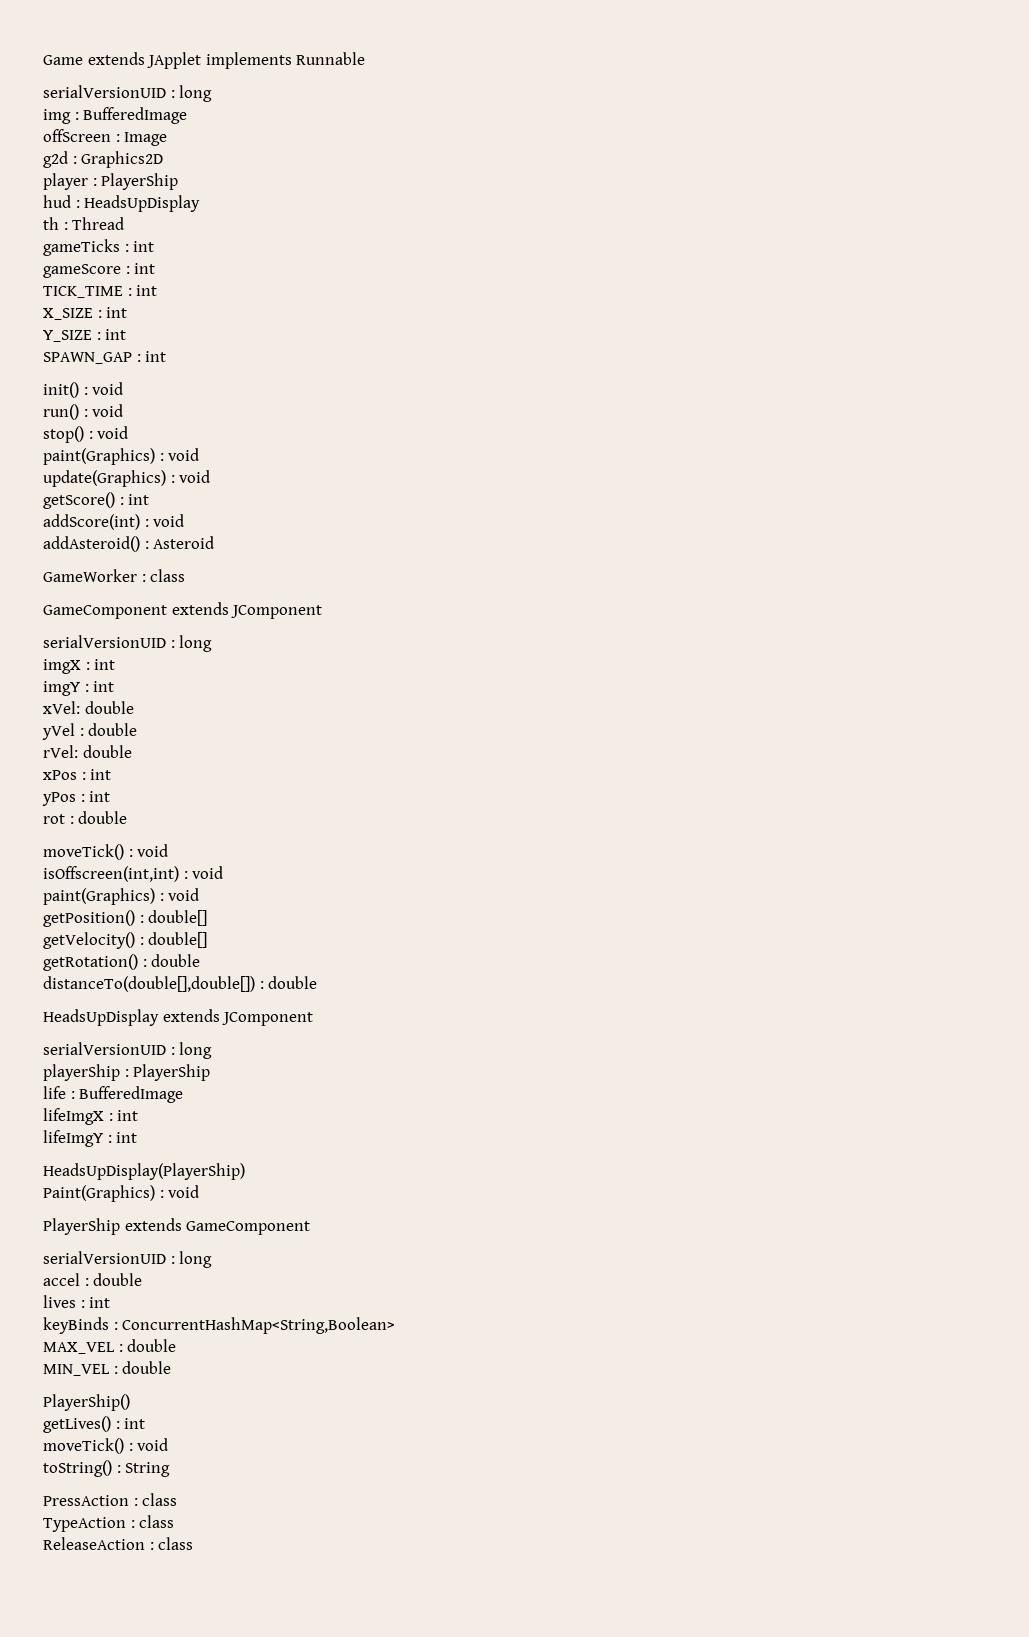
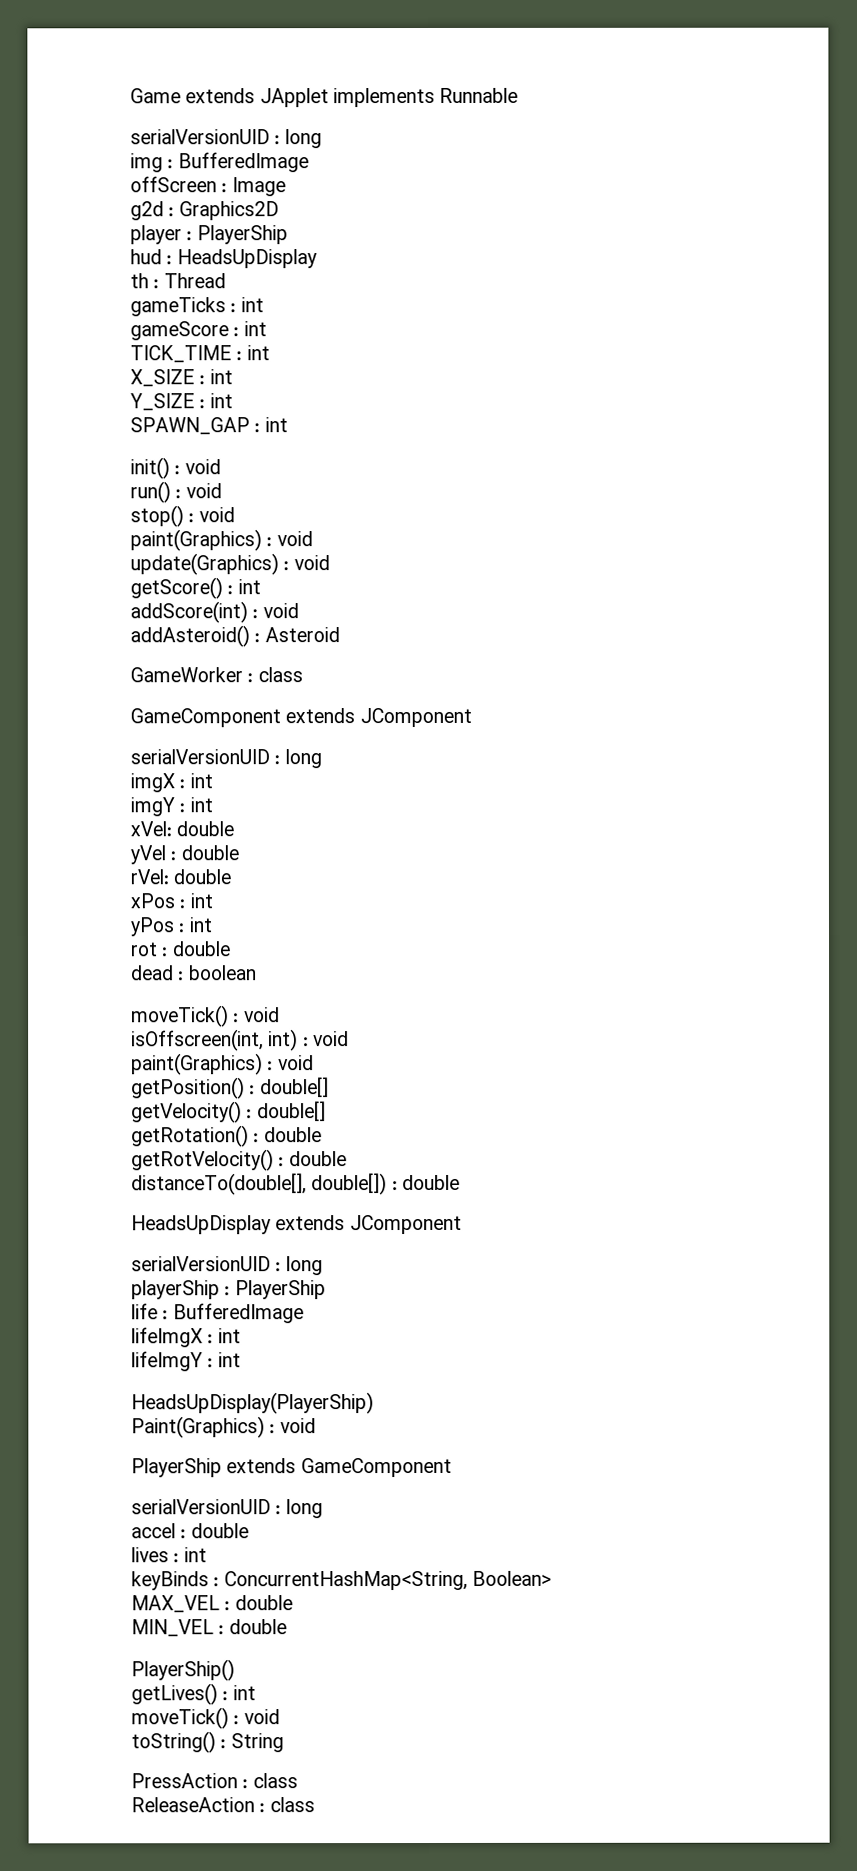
[43,844,169,860] [43,866,179,882] // moveTick() : void // isOffscreen(int,int) -> [131,965,257,981] [131,1005,280,1028] [131,1029,299,1052] // dead : boolean // moveTick() : void // isOffscreen(int, int)
[43,976,255,992] distanceTo(double[],double[]) -> [131,1149,347,1172] [131,1173,388,1196] getRotVelocity() : double // distanceTo(double[], double[])
[122,1317,396,1334] ConcurrentHashMap<String,Boolean> -> [223,1570,552,1591] ConcurrentHashMap<String, Boolean>
[43,1515,175,1532] // TypeAction : class -> (298, 1781) none

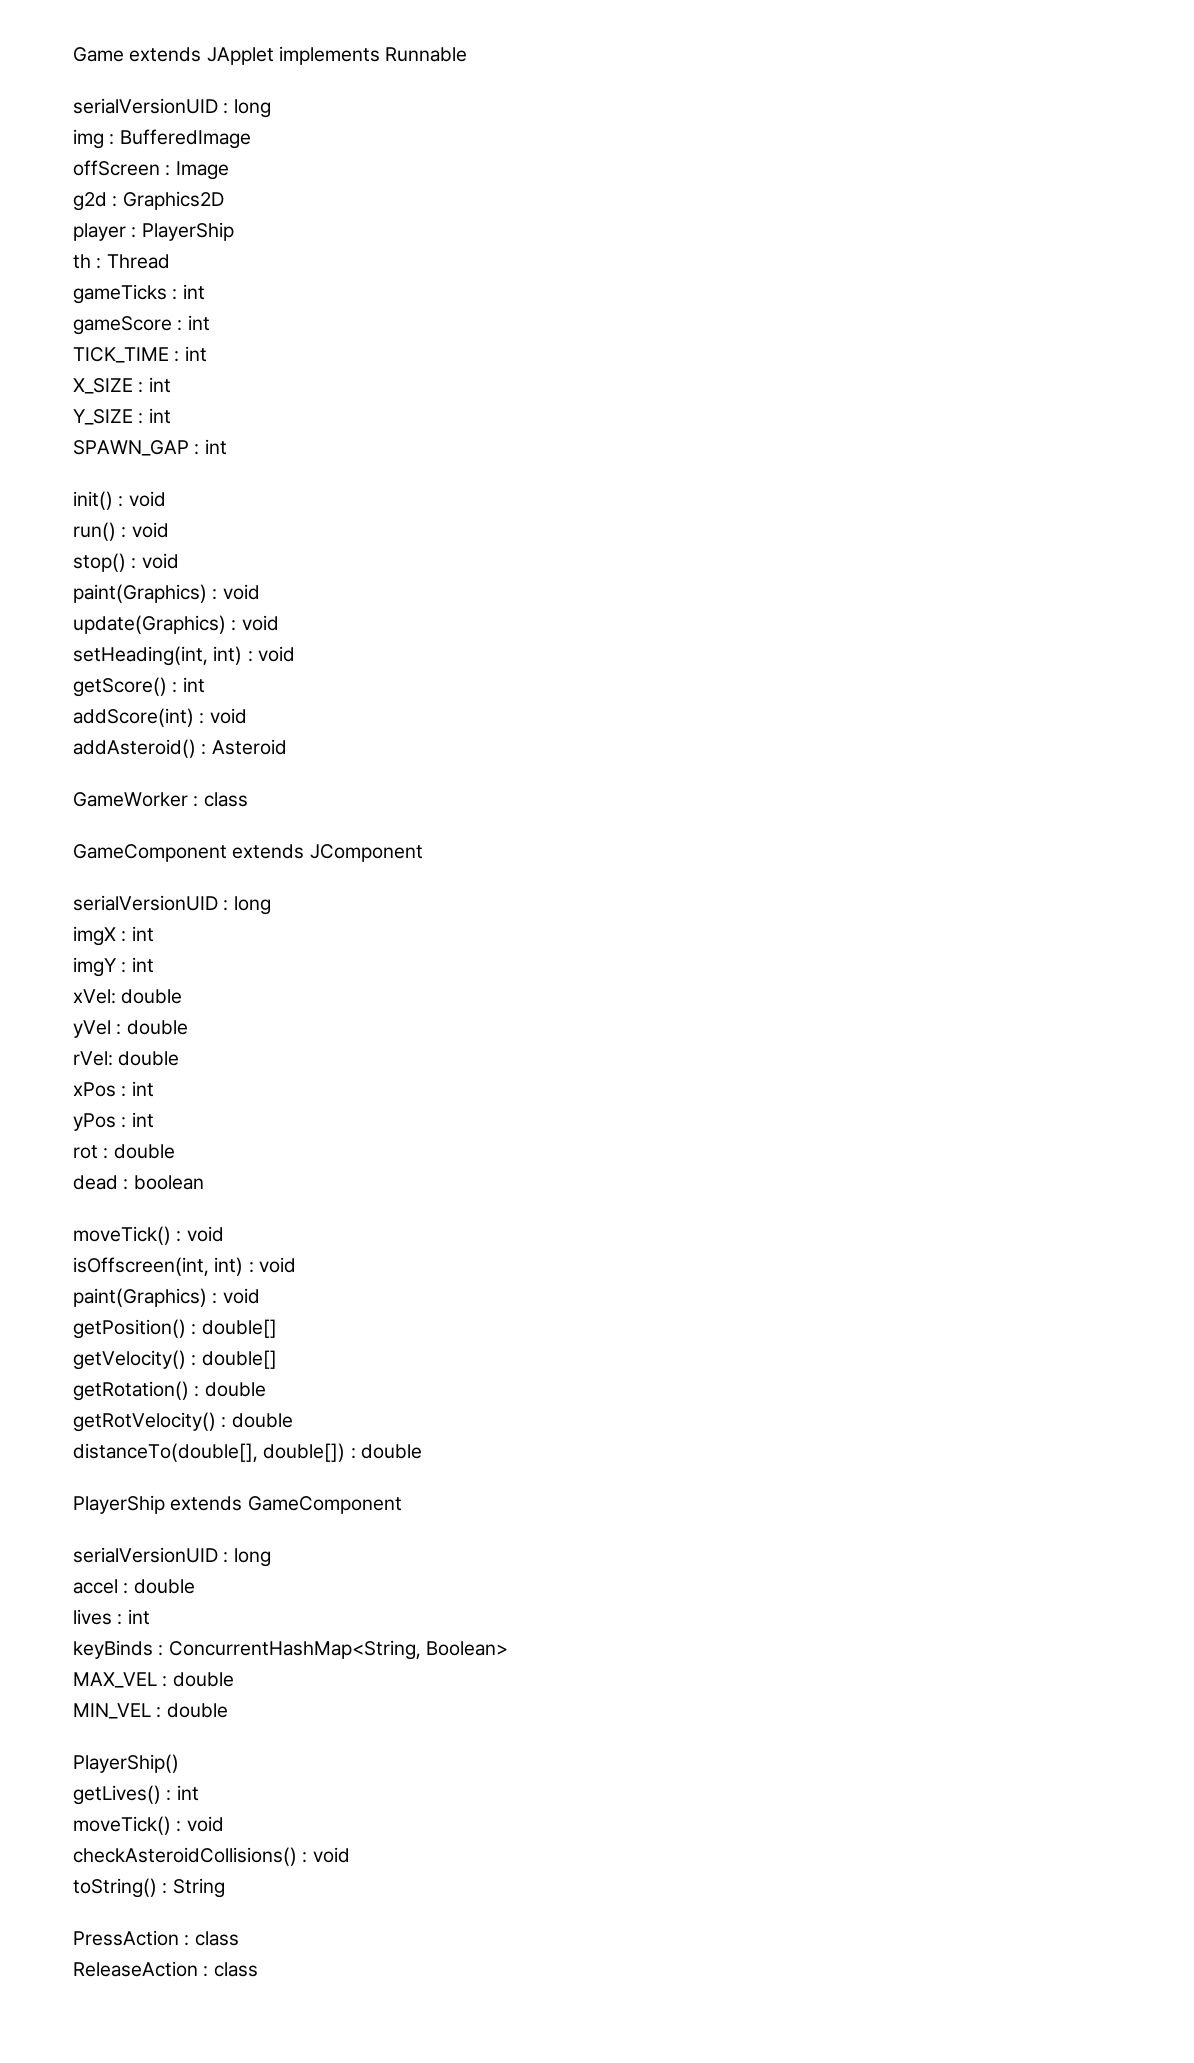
[130,249,317,269] // hud : HeadsUpDisplay -> (234, 231) none
(330, 563) none -> [73,646,295,666] // setHeading(int, int) : void
[131,1214,462,1235] [131,1256,323,1276] [131,1280,326,1300] [131,1303,304,1324] [131,1327,241,1348] [131,1351,241,1372] [131,1392,374,1415] [131,1416,316,1439] // HeadsUpDisplay extends JComponent // serialVersionUID : long // playerShip : PlayerShip // life : BufferedImage // lifeImgX : int // lifeImgY : int // HeadsUpDisplay(PlayerShip) // Paint(Graphics) : void -> (422, 1451) none
(280, 1717) none -> [73,1847,350,1866] // checkAsteroidCollisions() : void

